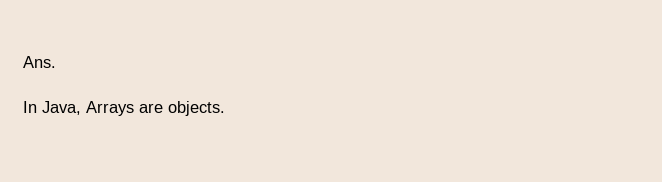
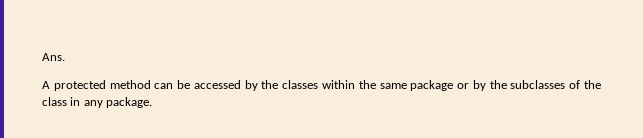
[23,101,225,116] In Java, Arrays are objects. -> [42,80,601,91] [42,97,153,108] A protected method can be accessed by the classes within the same package or by the subclasses of the class in any package.

